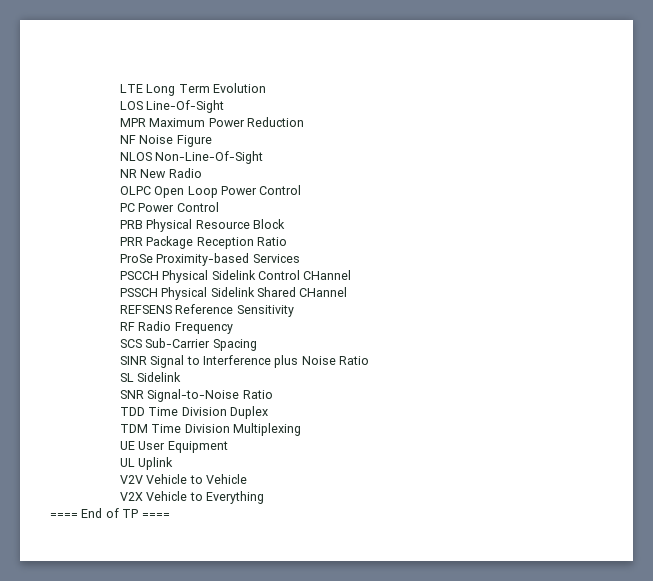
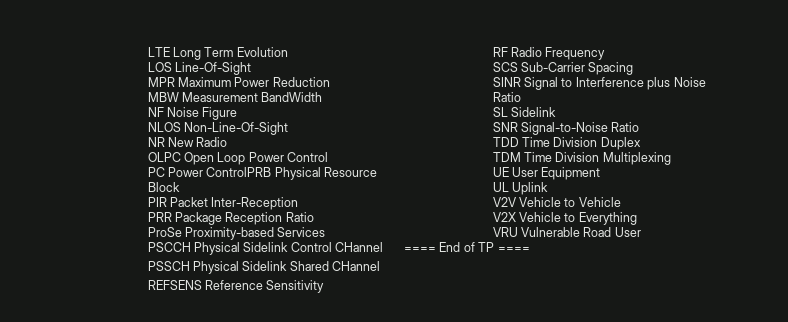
(305, 122) none -> [147,92,323,102] // MBW Measurement BandWidth
[176,202,219,212] [119,220,143,229] Control // PRB -> [206,167,272,177] ControlPRB
(286, 224) none -> [147,197,299,210] // PIR Packet Inter-Reception
(265, 497) none -> [492,227,641,237] // VRU Vulnerable Road User

